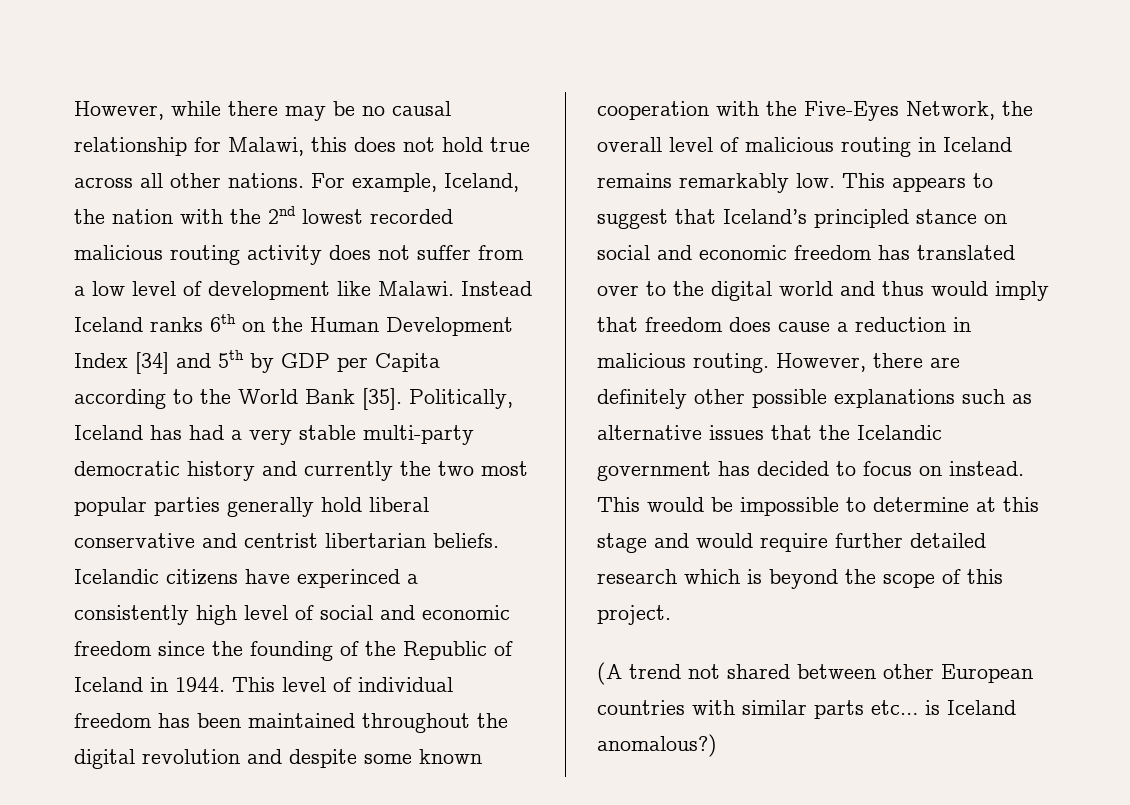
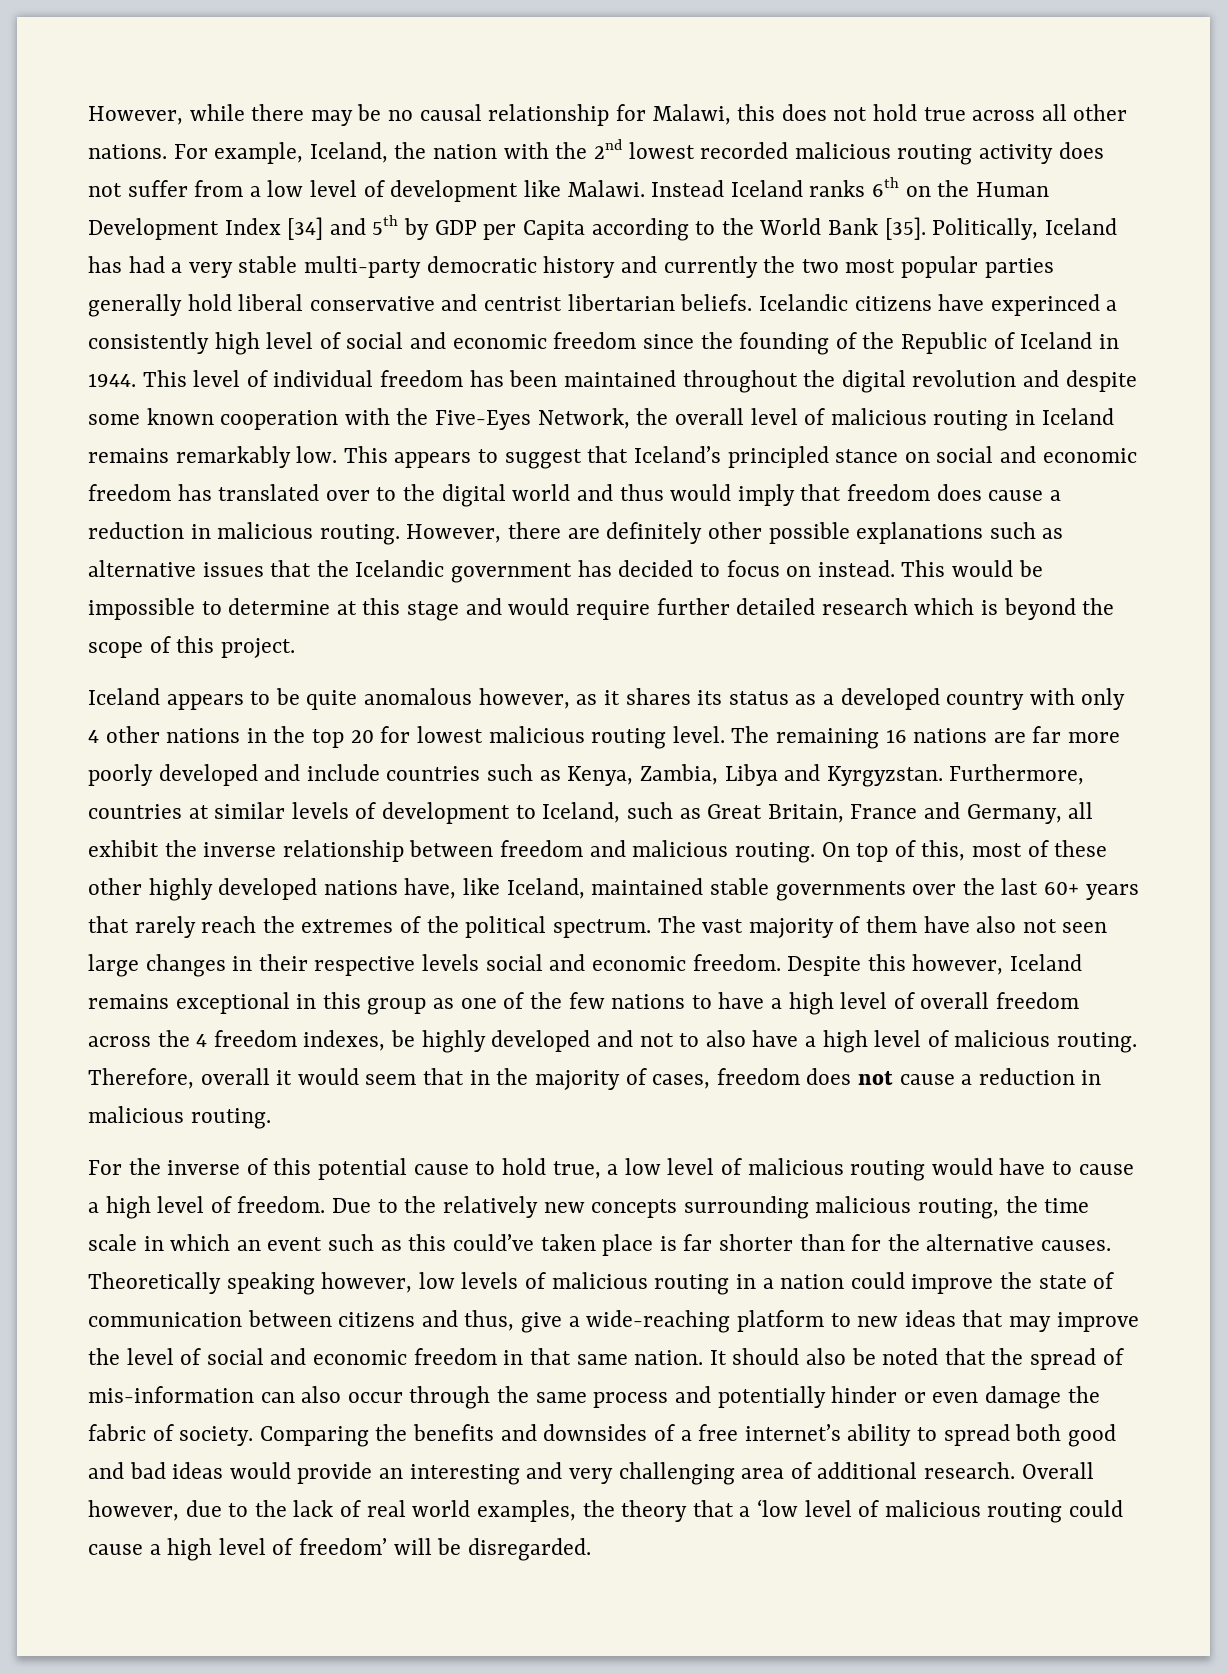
[597,662,1033,685] [597,700,1016,719] [597,734,717,757] (A trend not shared between other European countries with similar parts etc… is Iceland anomalous?) -> [88,688,1126,710] [88,726,1121,749] [88,764,1085,787] [88,802,1094,824] [88,840,1108,863] [88,878,1139,901] [88,916,1108,938] [88,954,1082,977] [88,992,1080,1015] [88,1030,1138,1053] [88,1068,1102,1090] [88,1106,271,1129] [88,1158,1134,1181] [88,1196,1090,1219] [88,1234,1112,1256] [88,1272,1115,1295] [88,1310,1139,1333] [88,1348,1124,1370] [88,1386,1100,1409] [88,1424,1116,1447] [88,1462,1094,1485] [88,1499,1124,1523] [88,1538,591,1561] Iceland appears to be quite anomalous however, as it shares its status as a developed country with only 4 other nations in the top 20 for lowest malicious routing level. The remaining 16 nations are far more poorly developed and include countries such as Kenya, Zambia, Libya and Kyrgyzstan. Furthermore, countries at similar levels of development to Iceland, such as Great Britain, France and Germany, all exhibit the inverse relationship between freedom and malicious routing. On top of this, most of these other highly developed nations have, like Iceland, maintained stable governments over the last 60+ years that rarely reach the extremes of the political spectrum. The vast majority of them have also not seen large changes in their respective levels social and economic freedom. Despite this however, Iceland remains exceptional in this group as one of the few nations to have a high level of overall freedom across the 4 freedom indexes, be highly developed and not to also have a high level of malicious routing. Therefore, overall it would seem that in the majority of cases, freedom does not cause a reduction in malicious routing. // For the inverse of this potential cause to hold true, a low level of malicious routing would have to cause a high level of freedom. Due to the relatively new concepts surrounding malicious routing, the time scale in which an event such as this could’ve taken place is far shorter than for the alternative causes. Theoretically speaking however, low levels of malicious routing in a nation could improve the state of communication between citizens and thus, give a wide-reaching platform to new ideas that may improve the level of social and economic freedom in that same nation. It should also be noted that the spread of mis-information can also occur through the same process and potentially hinder or even damage the fabric of society. Comparing the benefits and downsides of a free internet’s ability to spread both good and bad ideas would provide an interesting and very challenging area of additional research. Overall however, due to the lack of real world examples, the theory that a ‘low level of malicious routing could cause a high level of freedom’ will be disregarded.

